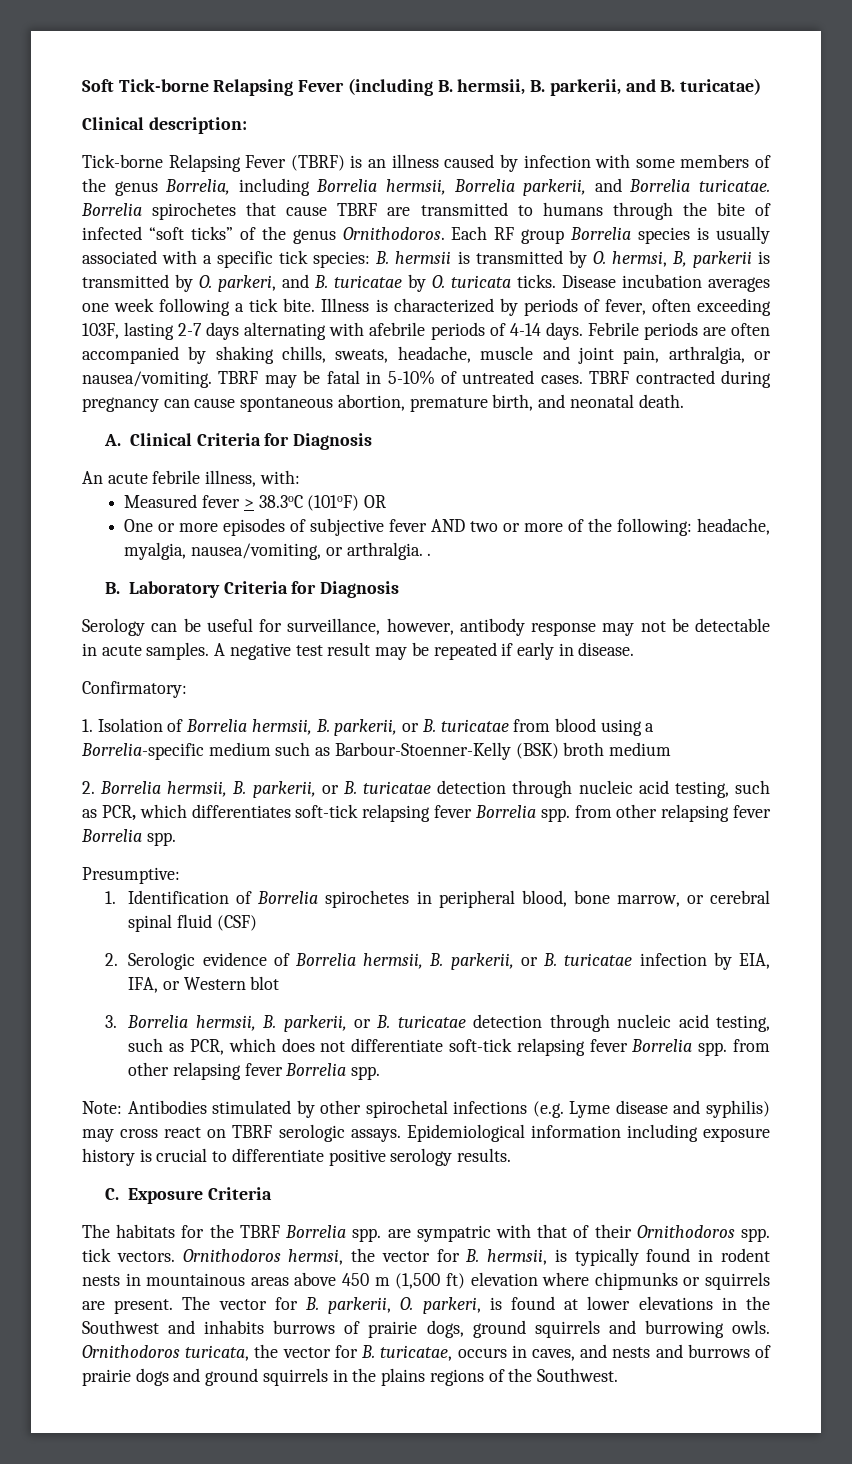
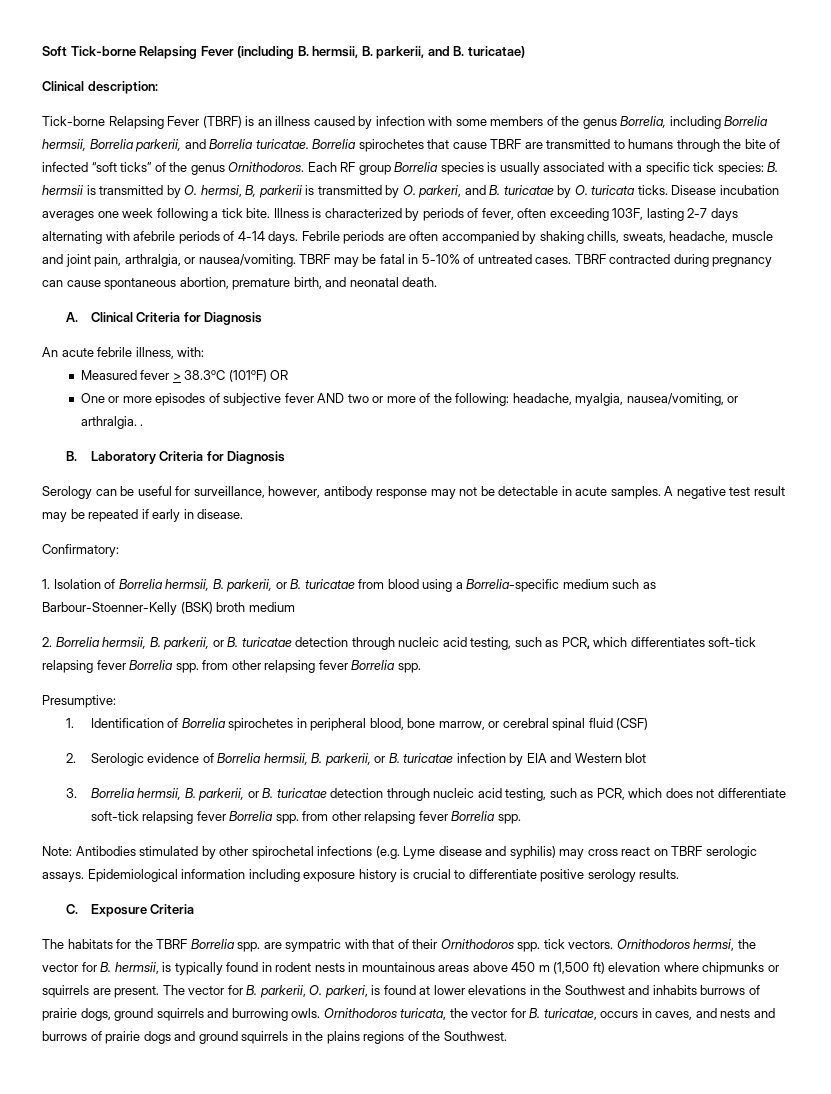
[739,953,771,969] [128,977,180,993] EIA, IFA, or -> [526,753,572,763] EIA and

